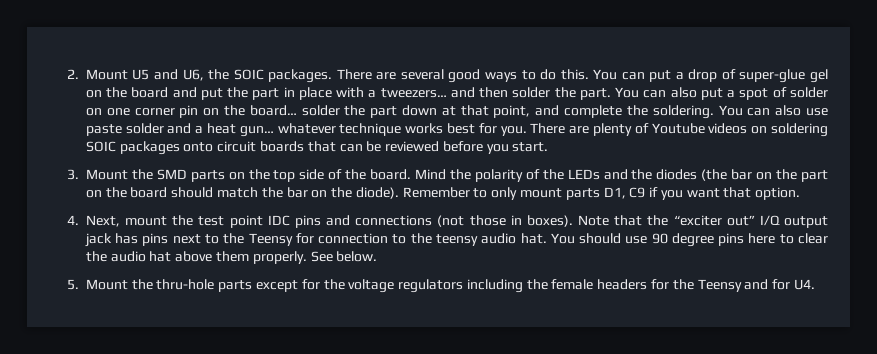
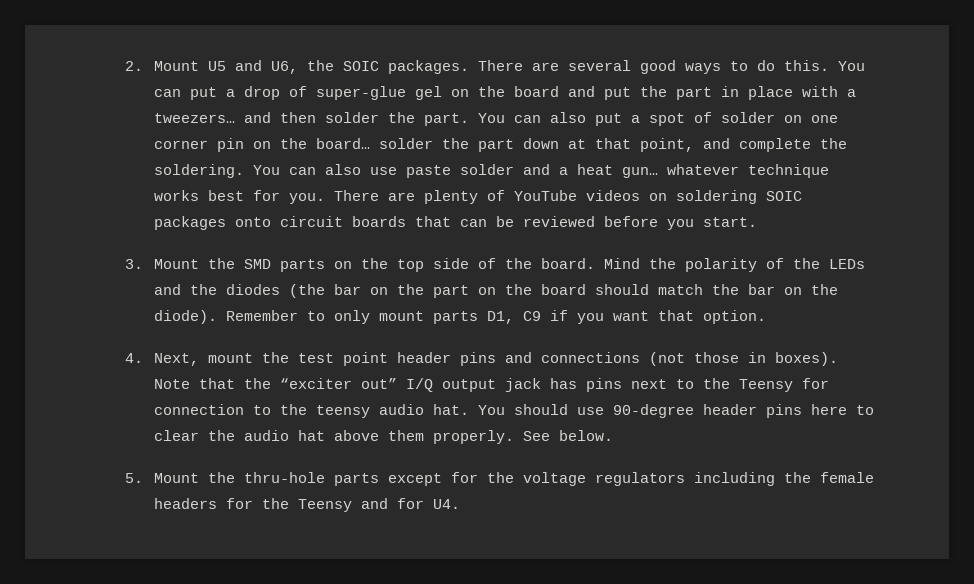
[651,123,705,134] Youtube -> [513,190,577,201] YouTube
[267,215,290,226] IDC -> [396,352,451,363] header
[651,233,714,247] 90 degree -> [612,404,757,418] 90-degree header

